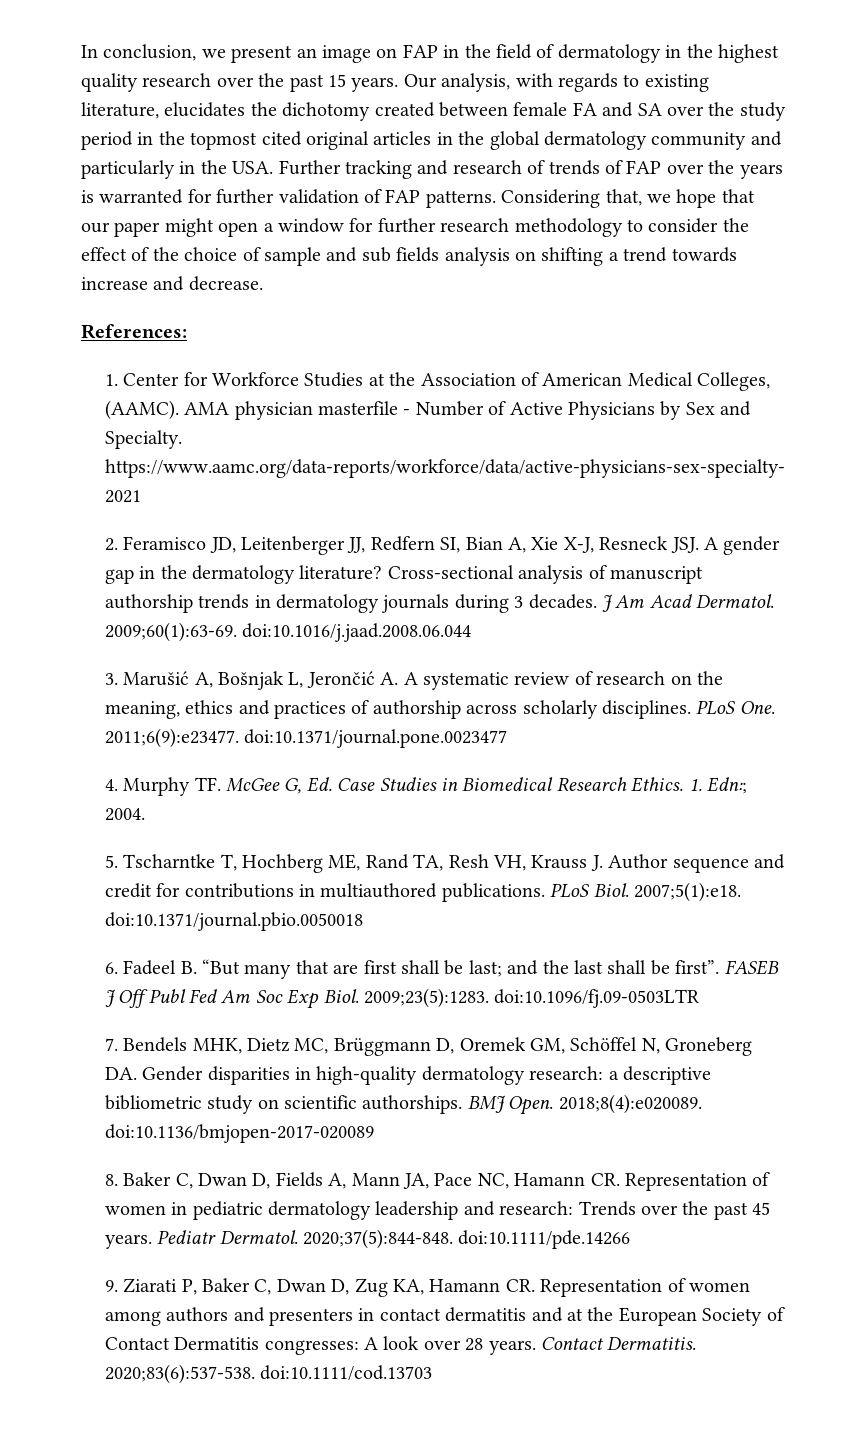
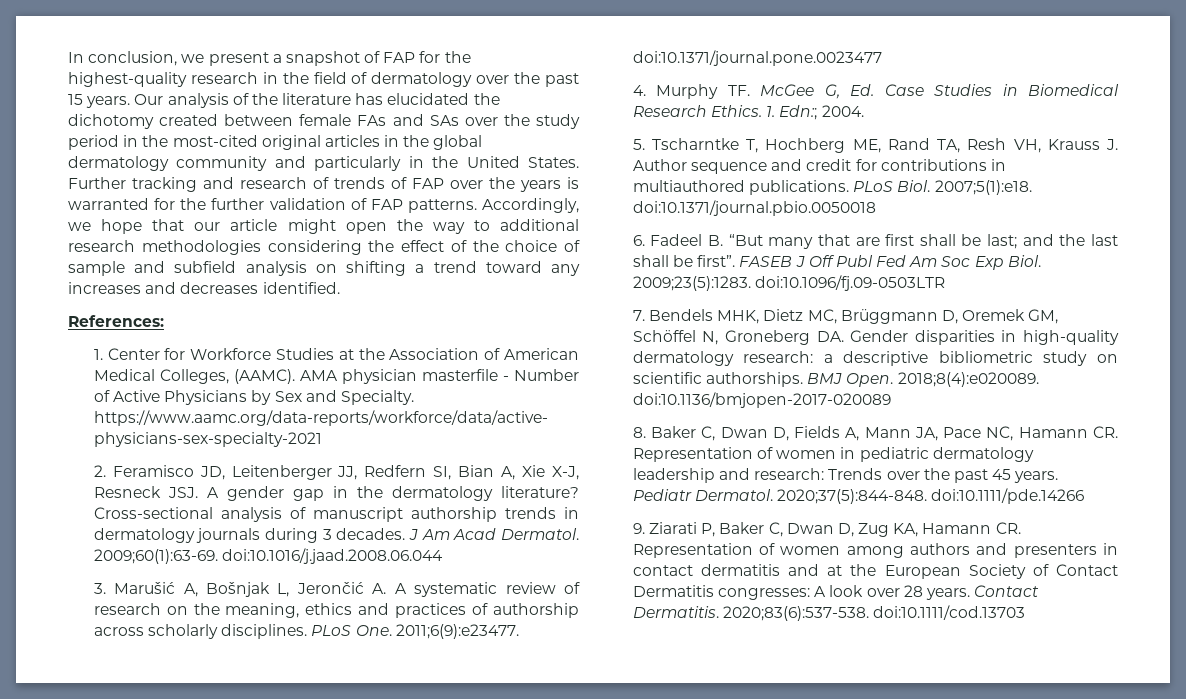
[296,44,438,63] an image on FAP -> [272,51,471,66] [68,72,258,87] a snapshot of FAP for the highest-quality research
[665,44,779,63] [81,73,212,92] in the highest quality research -> (473, 79) none
[441,73,709,92] [81,102,246,119] analysis, with regards to existing literature, elucidates -> [167,93,470,108] analysis of the literature has elucidated
[572,102,662,117] FA and SA -> [357,114,459,126] FAs and SAs
[190,131,302,150] topmost cited -> [172,135,258,147] most-cited
[232,161,274,174] USA. -> [466,156,579,168] United States.
(212, 196) none -> [180,198,207,210] the
[501,189,642,208] Considering that, -> [482,198,579,213] Accordingly,
[114,222,161,237] paper -> [230,219,278,231] article
[263,218,719,237] a window for further research methodology to consider -> [396,219,580,234] [68,240,362,255] the way to additional research methodologies considering
[361,247,440,262] sub fields -> [174,261,237,273] subfield
[671,247,737,262] [81,276,263,291] towards increase and decrease. -> [485,261,580,276] [68,282,340,294] toward any increases and decreases identified.

